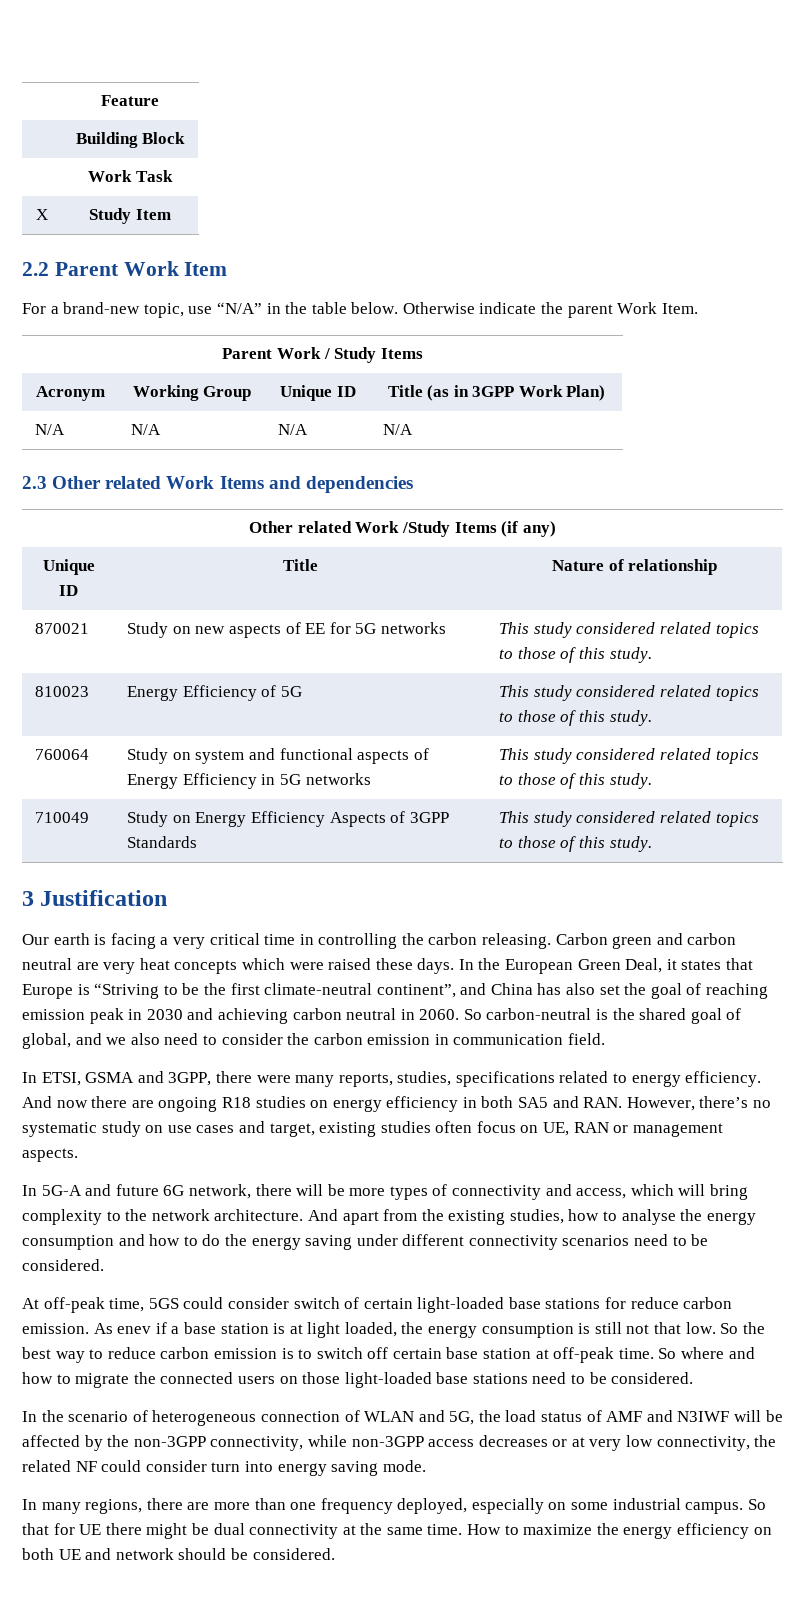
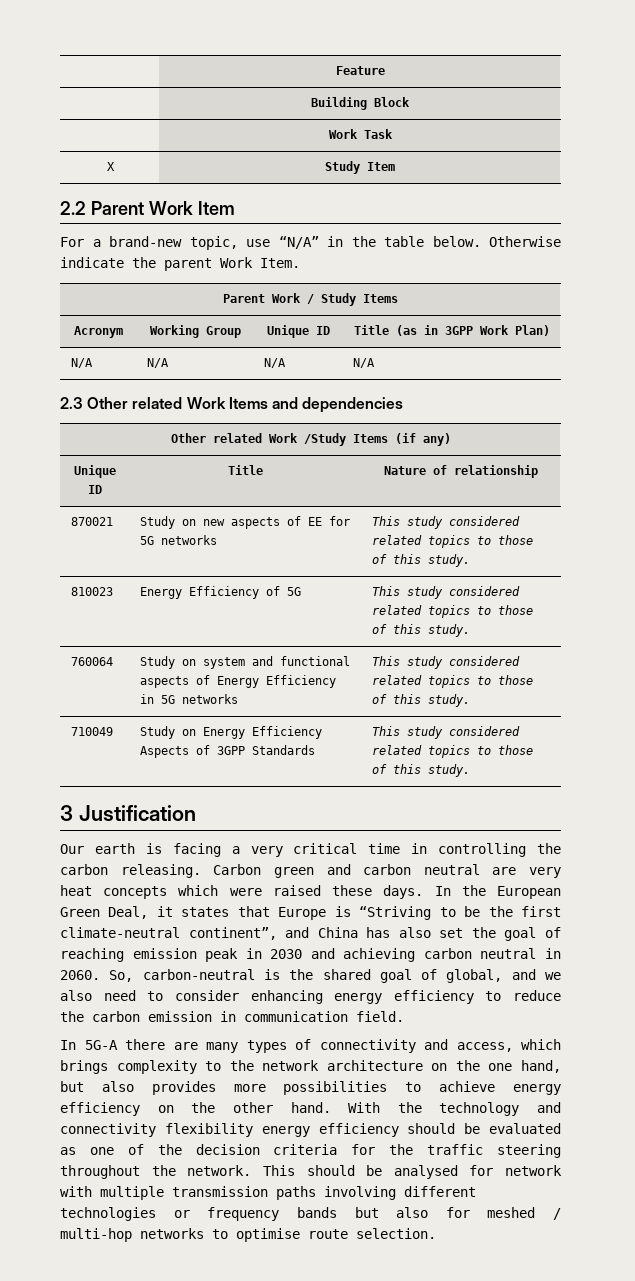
[463,1009,482,1020] So -> [109,970,134,982] So,
(283, 1039) none -> [250,990,561,1004] enhancing energy efficiency to reduce
[41,1071,762,1087] [22,1096,772,1112] [22,1121,723,1137] [22,1148,78,1162] [22,1184,386,1199] ETSI, GSMA and 3GPP, there were many reports, studies, specifications related to energy efficiency. And now there are ongoing R18 studies on energy efficiency in both SA5 and RAN. However, there’s no systematic study on use cases and target, existing studies often focus on UE, RAN or management aspects. // In 5G-A and future 6G network, there will be more -> [84,1039,238,1053] 5G-A there are many
[678,1184,749,1200] will bring -> [60,1060,108,1074] brings
[214,1209,756,1225] [22,1234,709,1250] [22,1259,104,1271] [22,1297,733,1313] [22,1322,765,1338] [22,1347,755,1363] [22,1372,694,1388] [22,1410,783,1426] [22,1435,777,1451] [22,1460,426,1476] [22,1498,766,1514] [22,1523,772,1539] [22,1548,335,1560] architecture. And apart from the existing studies, how to analyse the energy consumption and how to do the energy saving under different connectivity scenarios need to be considered. // At off-peak time, 5GS could consider switch of certain light-loaded base stations for reduce carbon emission. As enev if a base station is at light loaded, the energy consumption is still not that low. So the best way to reduce carbon emission is to switch off certain base station at off-peak time. So where and how to migrate the connected users on those light-loaded base stations need to be considered. // In the scenario of heterogeneous connection of WLAN and 5G, the load status of AMF and N3IWF will be affected by the non-3GPP connectivity, while non-3GPP access decreases or at very low connectivity, the related NF could consider turn into energy saving mode. // In many regions, there are more than one frequency deployed, especially on some industrial campus. So that for UE there might be dual connectivity at the same time. How to maximize the energy efficiency on both UE and network should be considered. -> [326,1060,561,1073] [60,1081,561,1095] [60,1102,561,1116] [60,1123,561,1137] [60,1144,562,1158] [60,1165,562,1179] [60,1186,476,1200] [60,1207,561,1221] [60,1228,436,1242] architecture on the one hand, but also provides more possibilities to achieve energy efficiency on the other hand. With the technology and connectivity flexibility energy efficiency should be evaluated as one of the decision criteria for the traffic steering throughout the network. This should be analysed for network with multiple transmission paths involving different technologies or frequency bands but also for meshed / multi-hop networks to optimise route selection.

